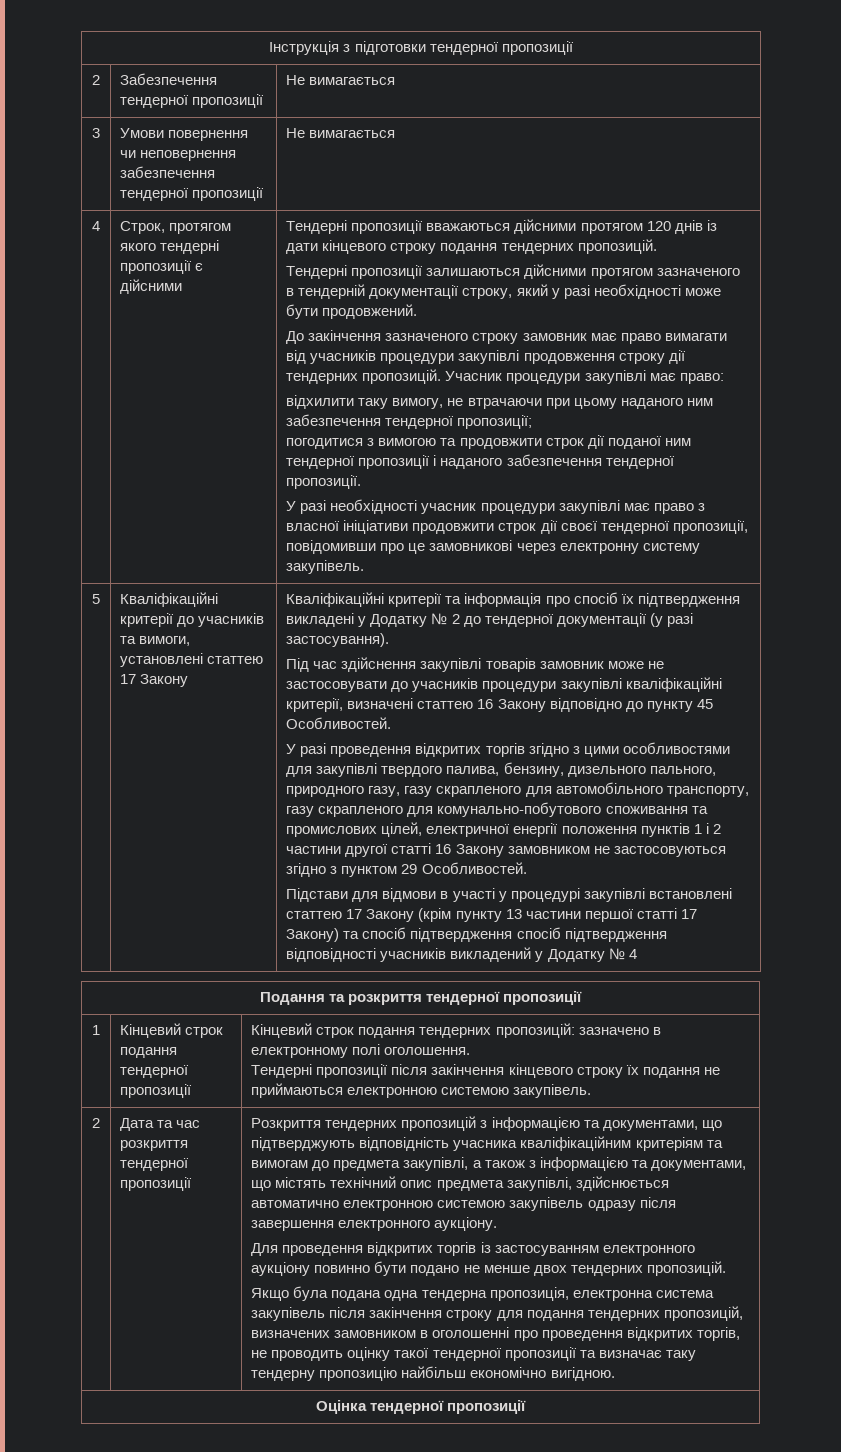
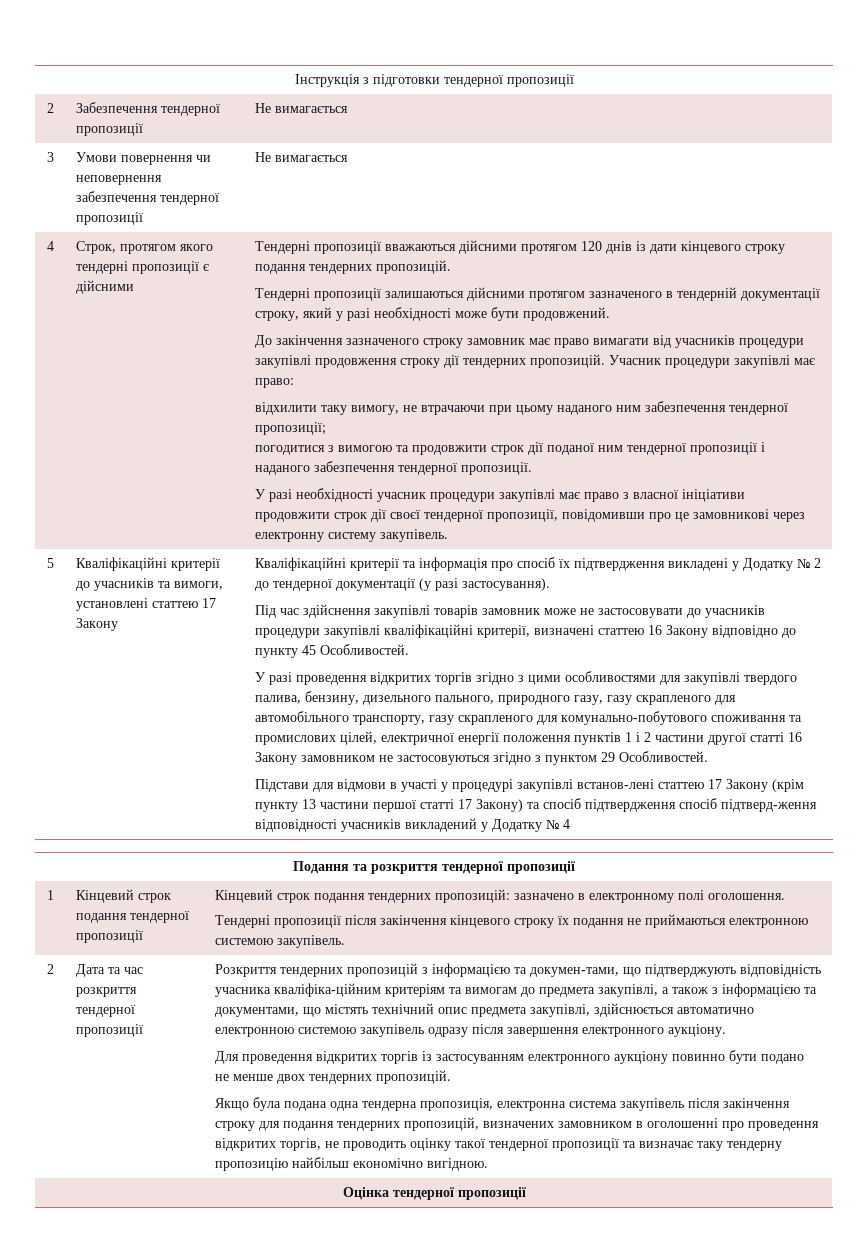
[648,888,732,899] встановлені -> [577,779,655,789] встанов-лені
[564,928,667,942] підтвердження -> [721,799,818,812] підтверд-ження
[602,1120,698,1131] документами, -> [530,967,620,977] докумен-тами,
[520,1136,632,1151] кваліфікаційним -> [274,983,382,997] кваліфіка-ційним

